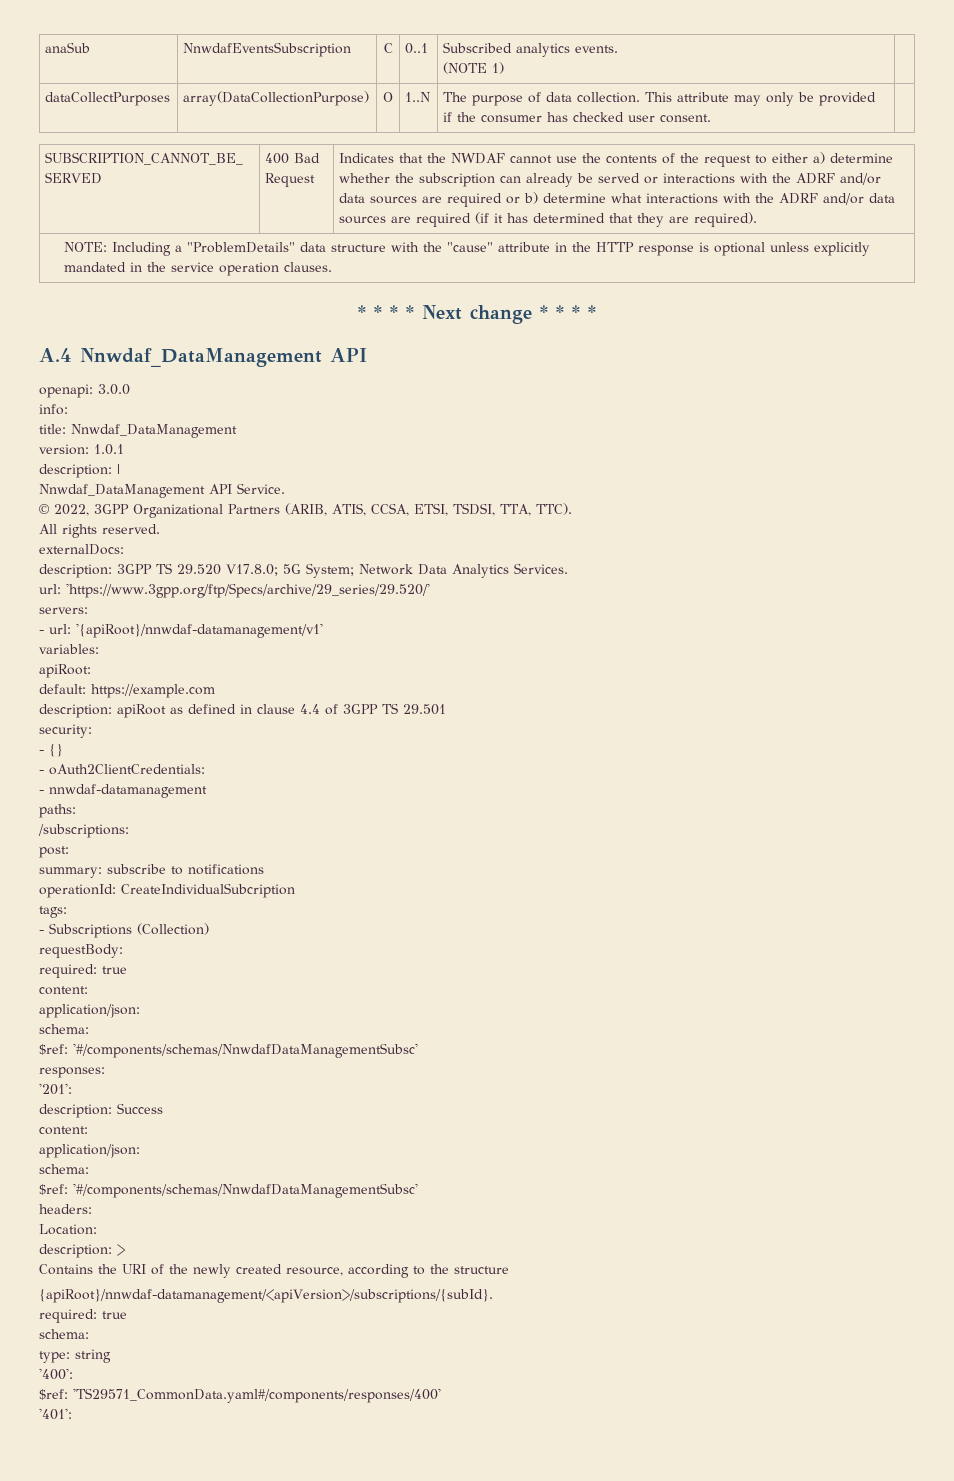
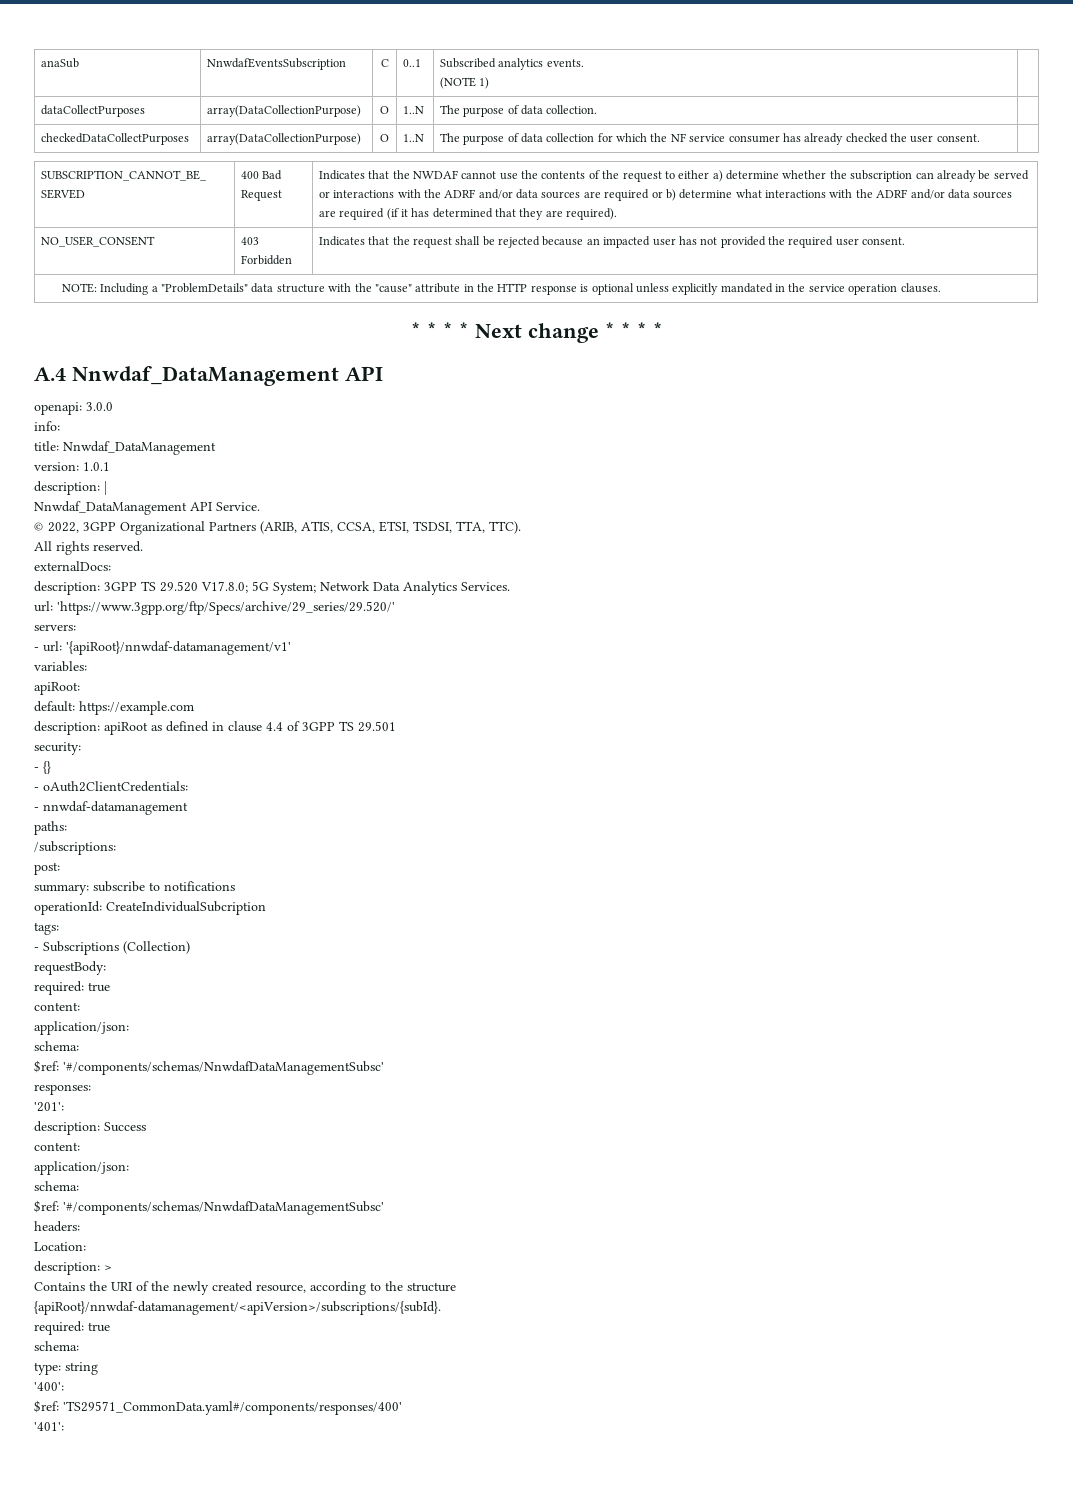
[645,92,877,106] [443,112,625,123] This attribute may only be provided if the consumer has checked -> [40,133,189,145] [206,133,361,145] [380,134,389,142] [402,134,424,142] [439,133,908,145] | // checkedDataCollectPurposes | array(DataCollectionPurpose) | O | 1..N | The purpose of data collection for which the NF service consumer has already checked the
(758, 219) none -> [40,236,155,247] [240,237,259,245] [240,255,292,265] [318,236,906,248] // NO_USER_CONSENT | 403 Forbidden | Indicates that the request shall be rejected because an impacted user has not provided the required user consent.

